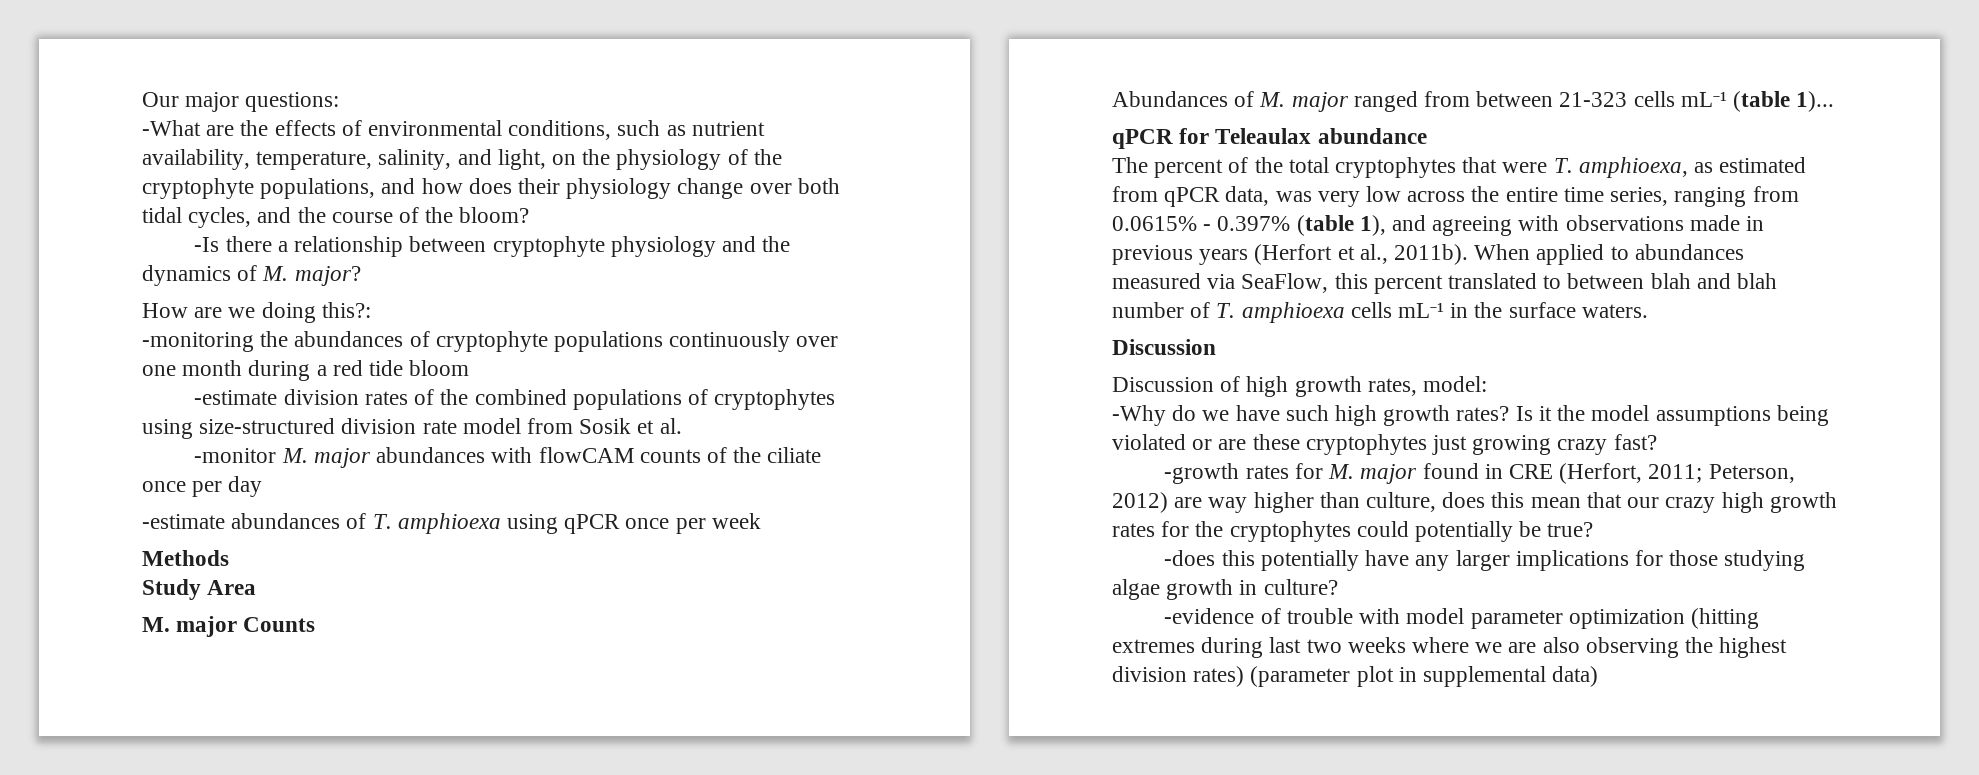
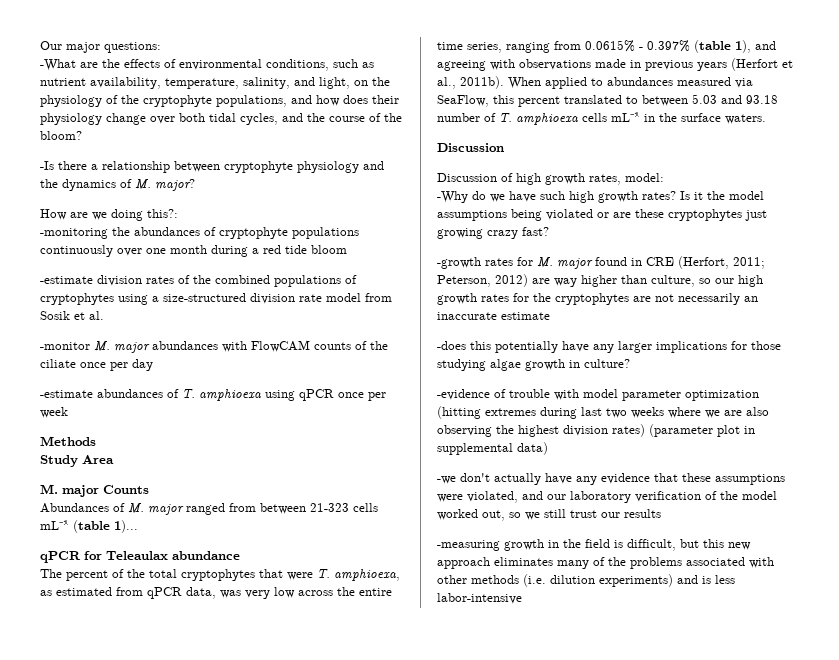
(193, 429) none -> [152,296,159,302] a
[538,447,634,463] flowCAM -> [251,340,310,352] FlowCAM
[1650,273,1778,289] blah and blah -> [692,94,778,104] 5.03 and 93.18
[1442,492,1716,513] does this mean that our crazy -> [699,278,734,284] so our
[1356,521,1594,542] could potentially be true? -> [633,293,758,305] [437,312,550,320] are not necessarily an inaccurate estimate
(1599, 676) none -> [437,473,785,485] [437,491,777,503] [437,509,661,521] [437,539,751,551] [437,557,774,569] [437,574,735,587] [437,593,522,604] // -we don't actually have any evidence that these assumptions were violated, and our laboratory verification of the model worked out, so we still trust our results // -measuring growth in the field is difficult, but this new approach eliminates many of the problems associated with other methods (i.e. dilution experiments) and is less labor-intensive

